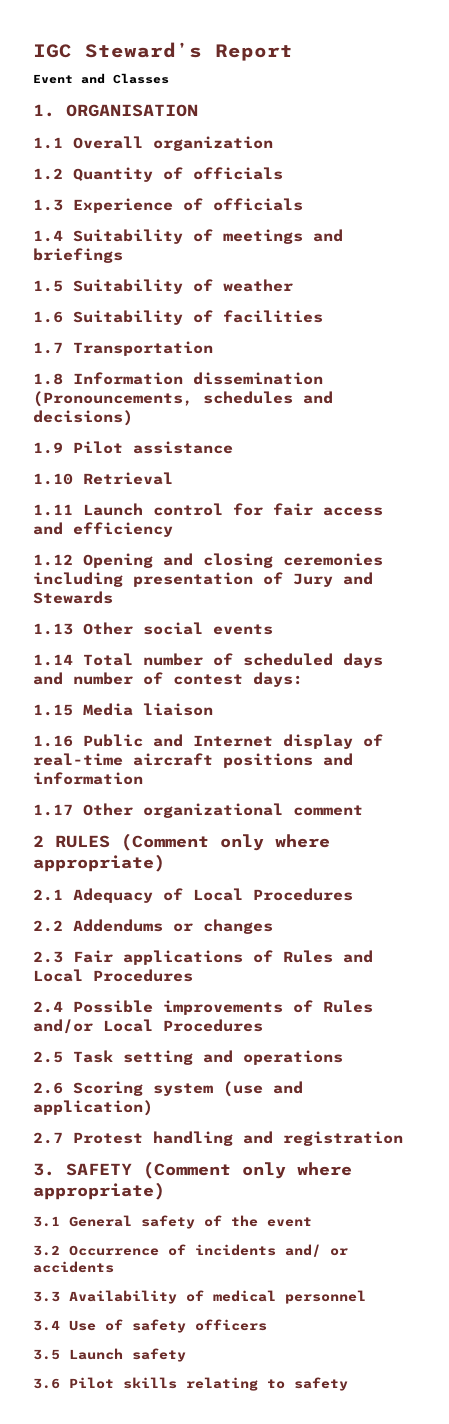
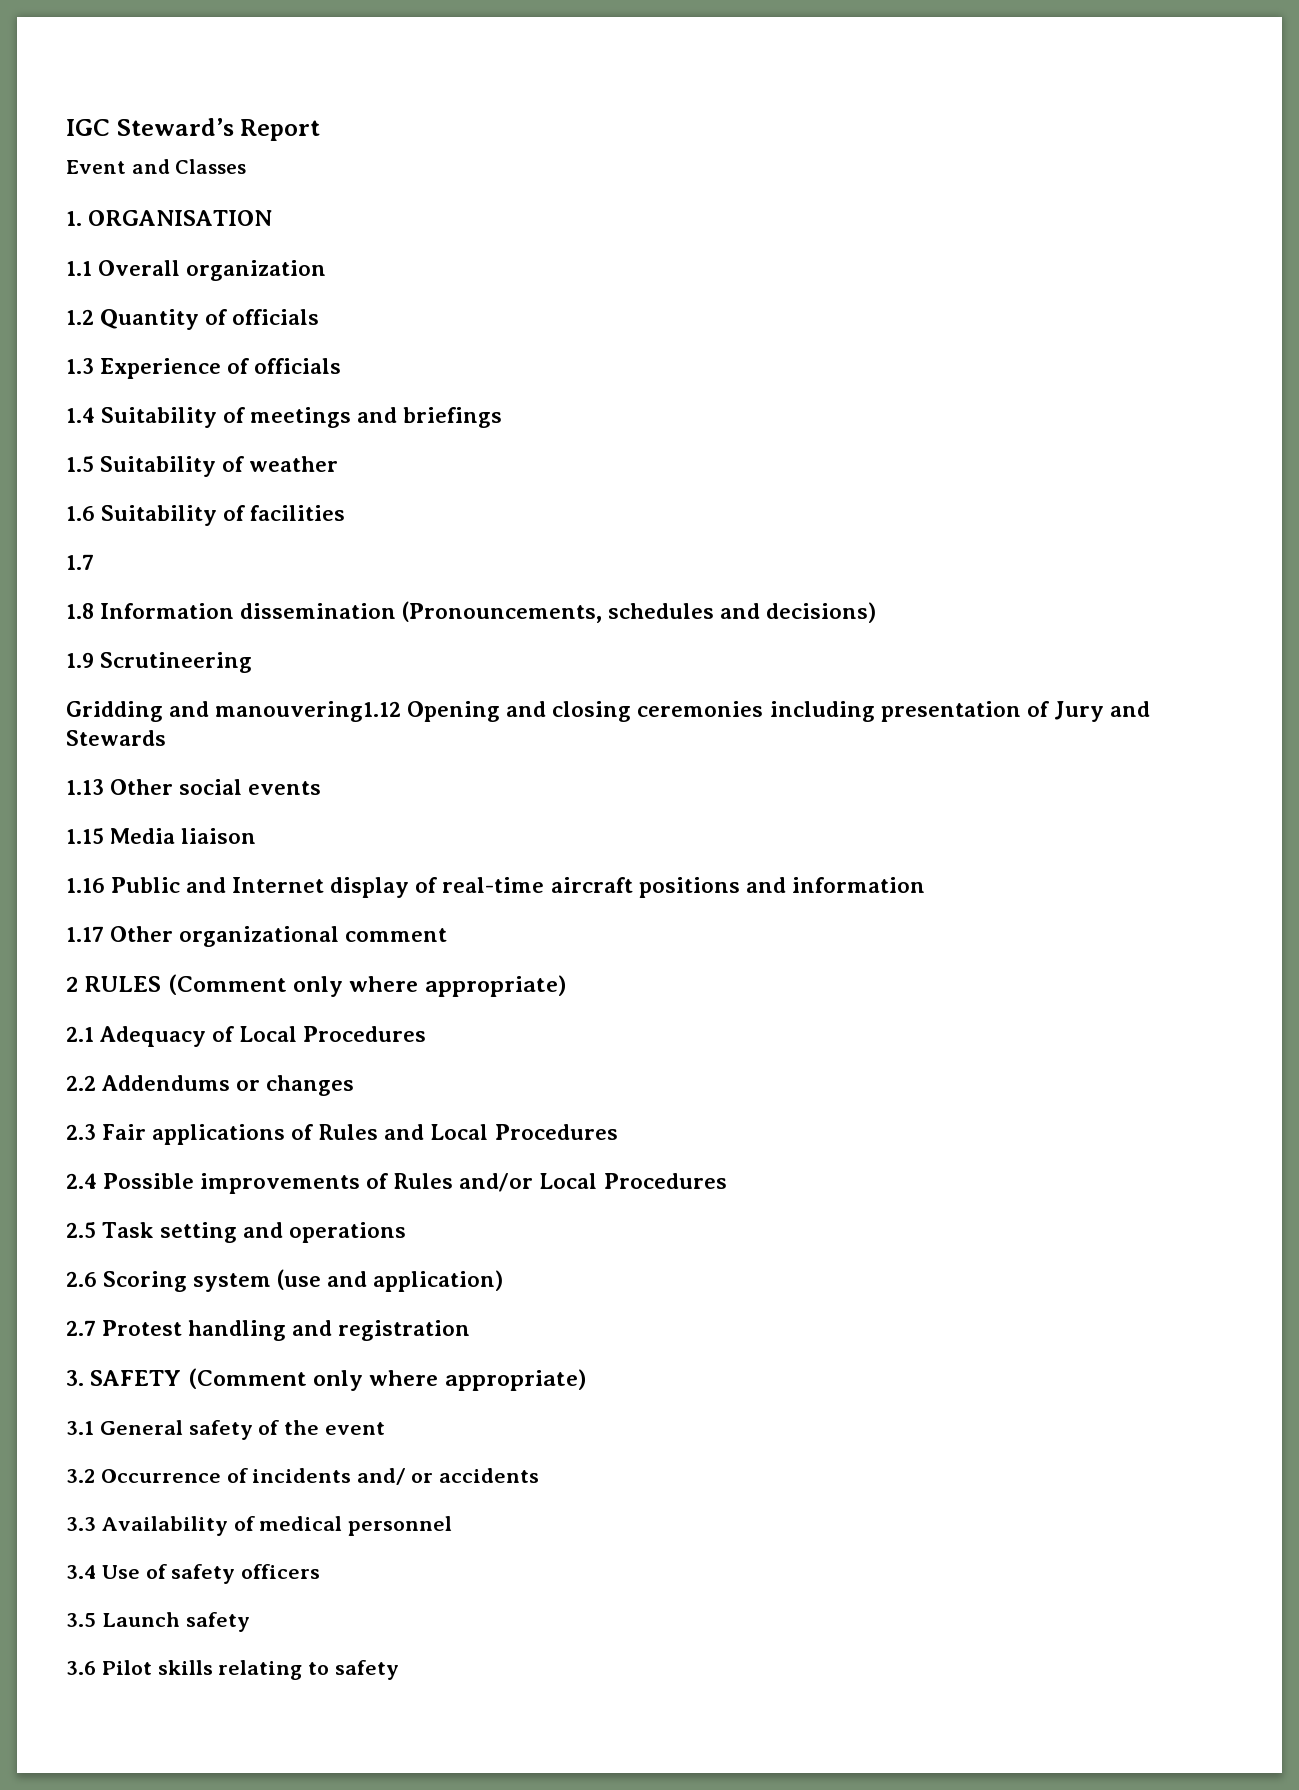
[73,341,213,356] Transportation -> (94, 562) none
[73,441,233,454] [33,472,173,485] [33,503,383,516] [33,522,173,537] [33,554,73,566] Pilot assistance // 1.10 Retrieval // 1.11 Launch control for fair access and efficiency // 1.12 -> [100,652,253,673] [66,701,402,722] Scrutineering // Gridding and manouvering1.12
[33,653,383,668] [33,672,303,687] // 1.14 Total number of scheduled days and number of contest days: -> (322, 788) none

